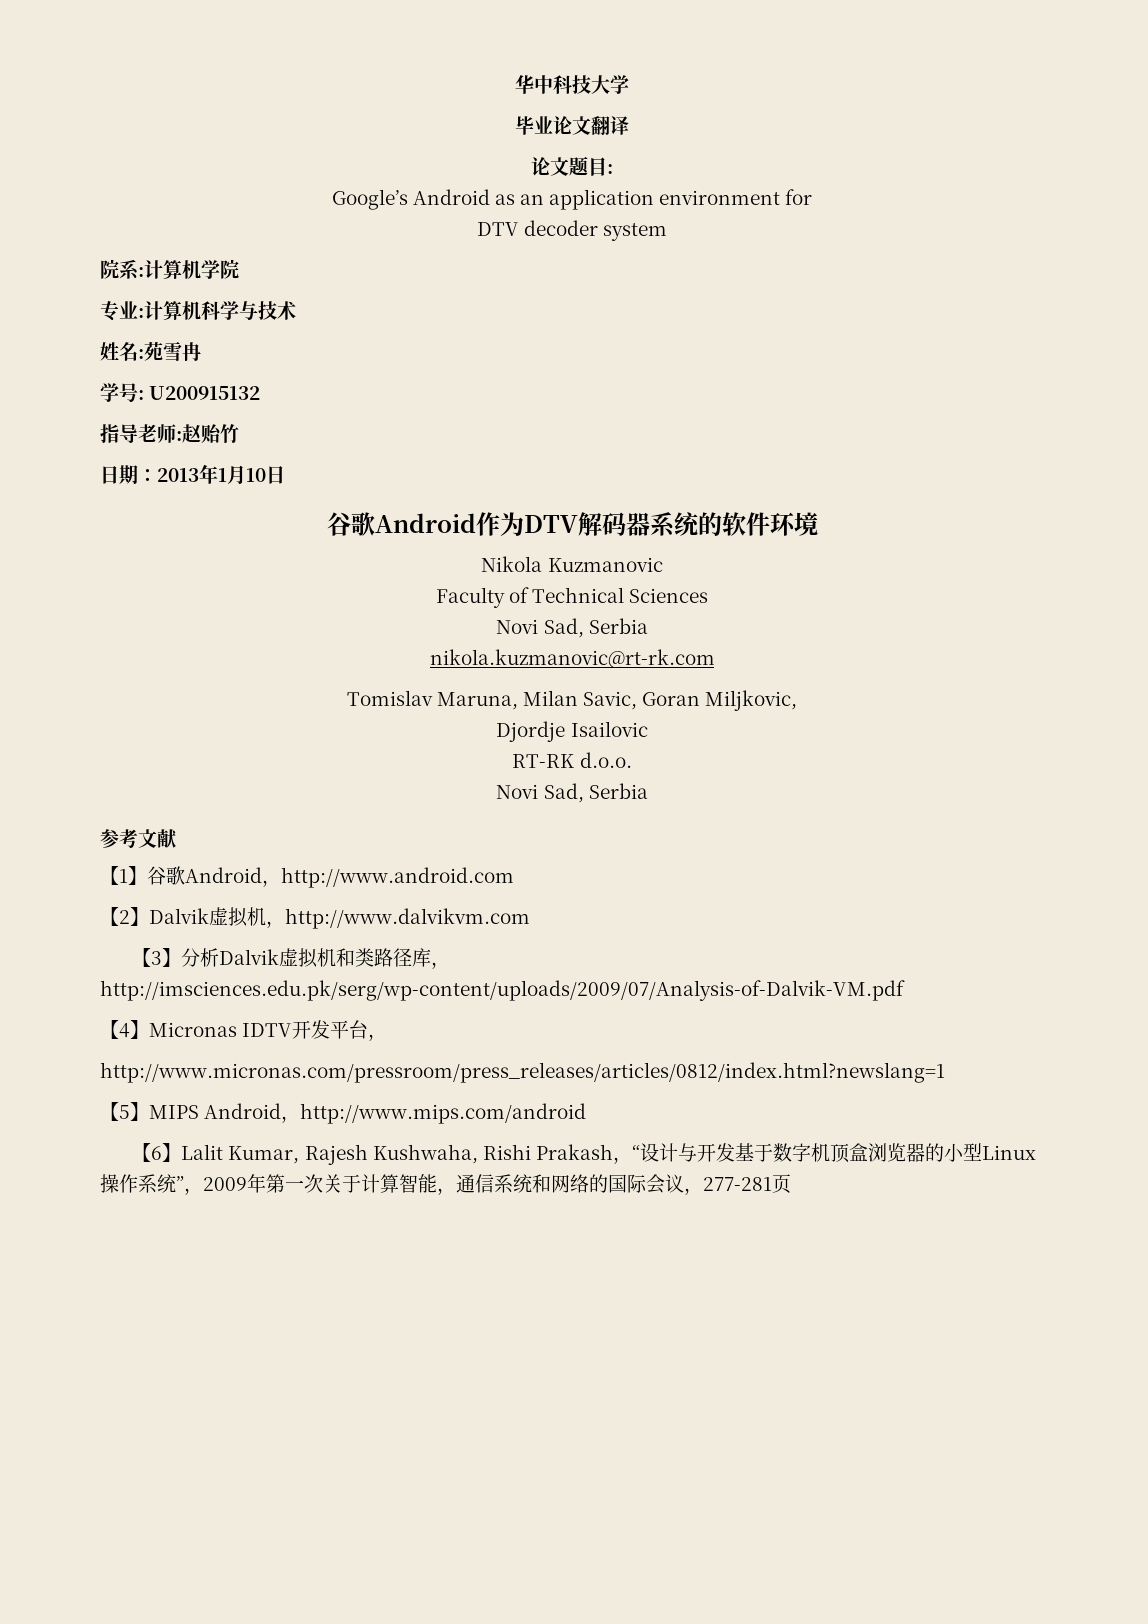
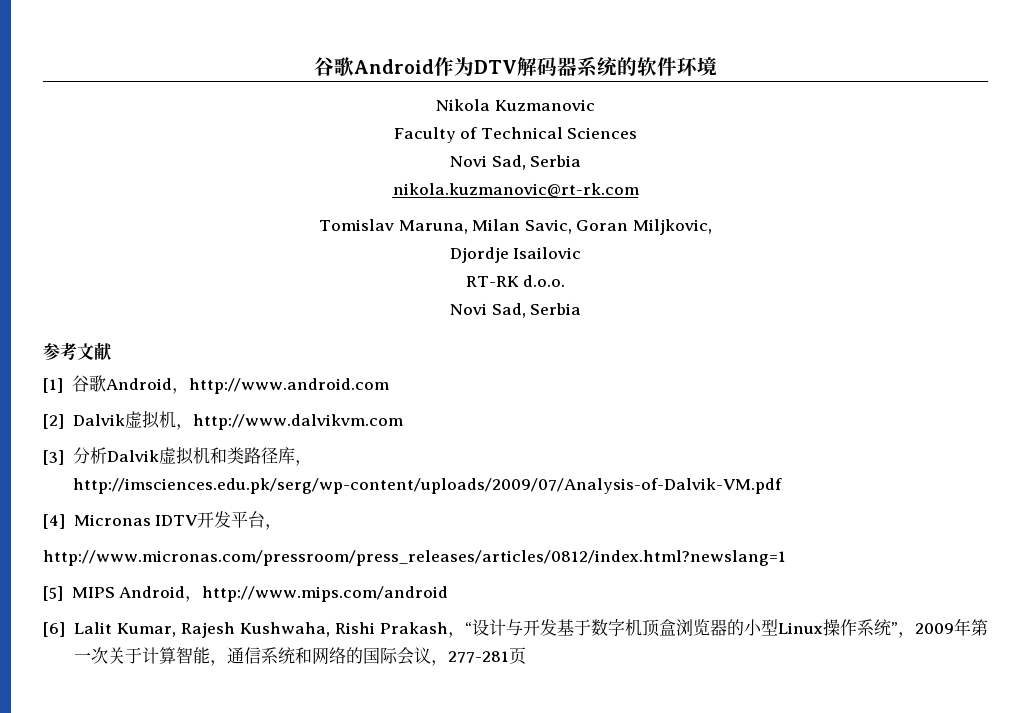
[515,75,629,94] [515,116,629,135] [531,156,613,176] [331,189,813,210] [476,220,668,241] [100,259,239,280] [100,300,296,321] [100,341,201,361] [100,383,261,402] [100,424,239,443] [100,464,285,485] 华中科技大学 // 毕业论文翻译 // 论文题目: // Google’s Android as an application environment for // DTV decoder system // 院系:计算机学院 // 专业:计算机科学与技术 // 姓名:苑雪冉 // 学号: U200915132 // 指导老师:赵贻竹 // 日期：2013年1月10日 // -> (314, 66) none
[100,866,147,885] 【1】 -> [43,378,63,393] [1]
[100,907,149,926] 【2】 -> [43,414,64,429] [2]
[132,948,182,967] 【3】 -> [43,450,64,465] [3]
[100,1020,149,1039] 【4】 -> [43,514,65,529] [4]
[100,1102,149,1121] 【5】 -> [43,586,63,601] [5]
[132,1143,182,1162] 【6】 -> [43,622,65,637] [6]

